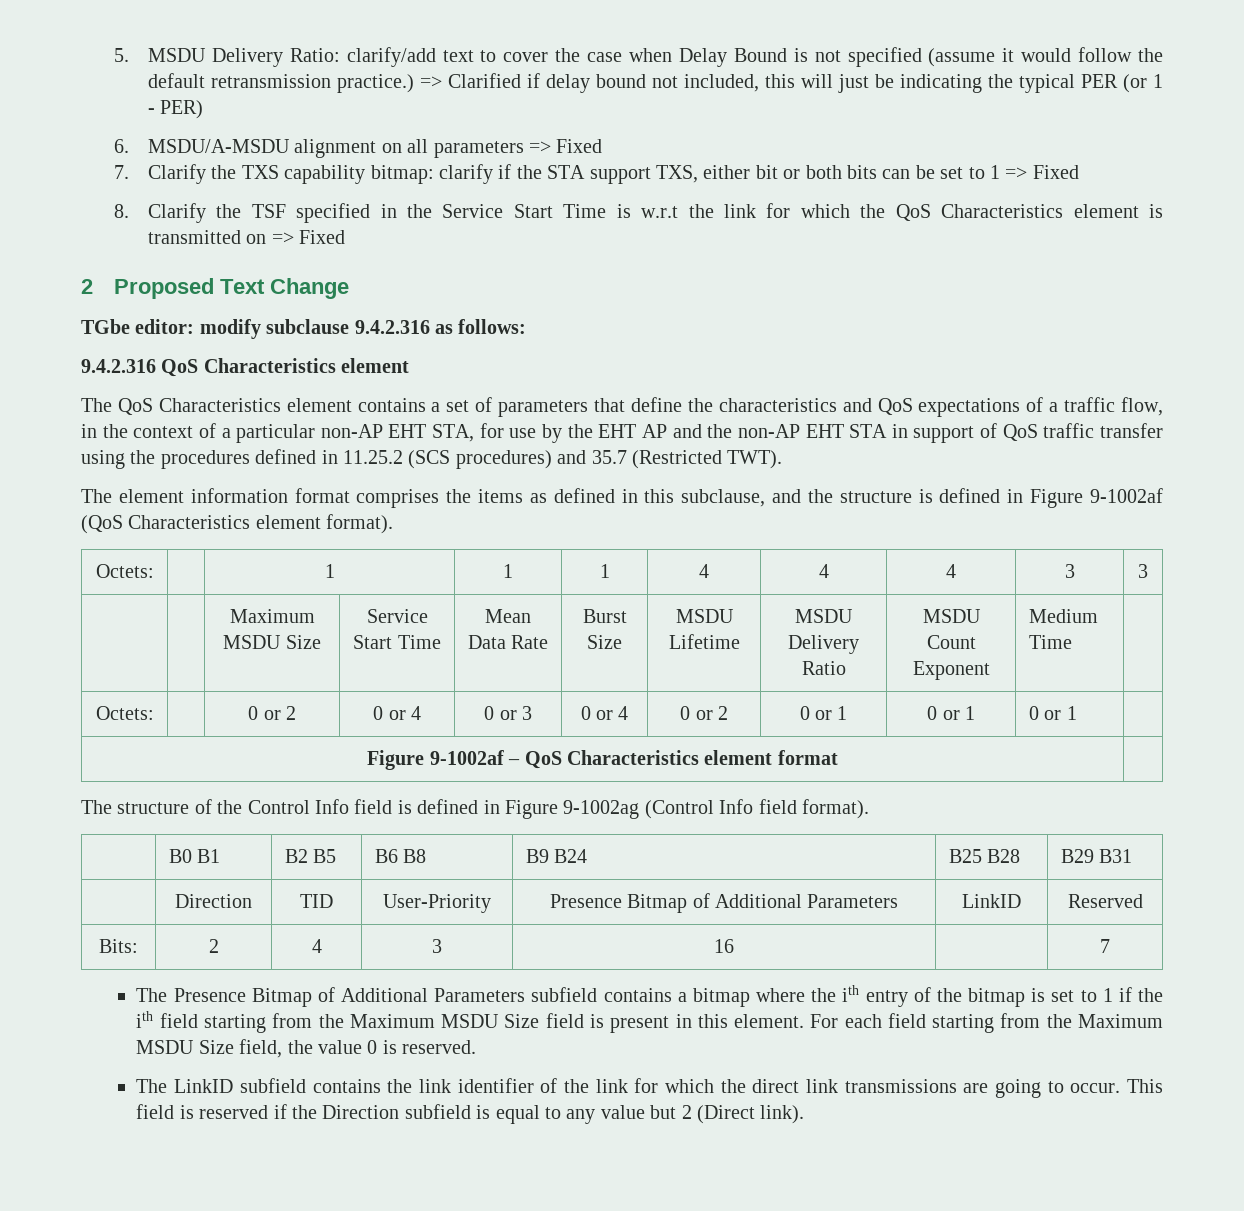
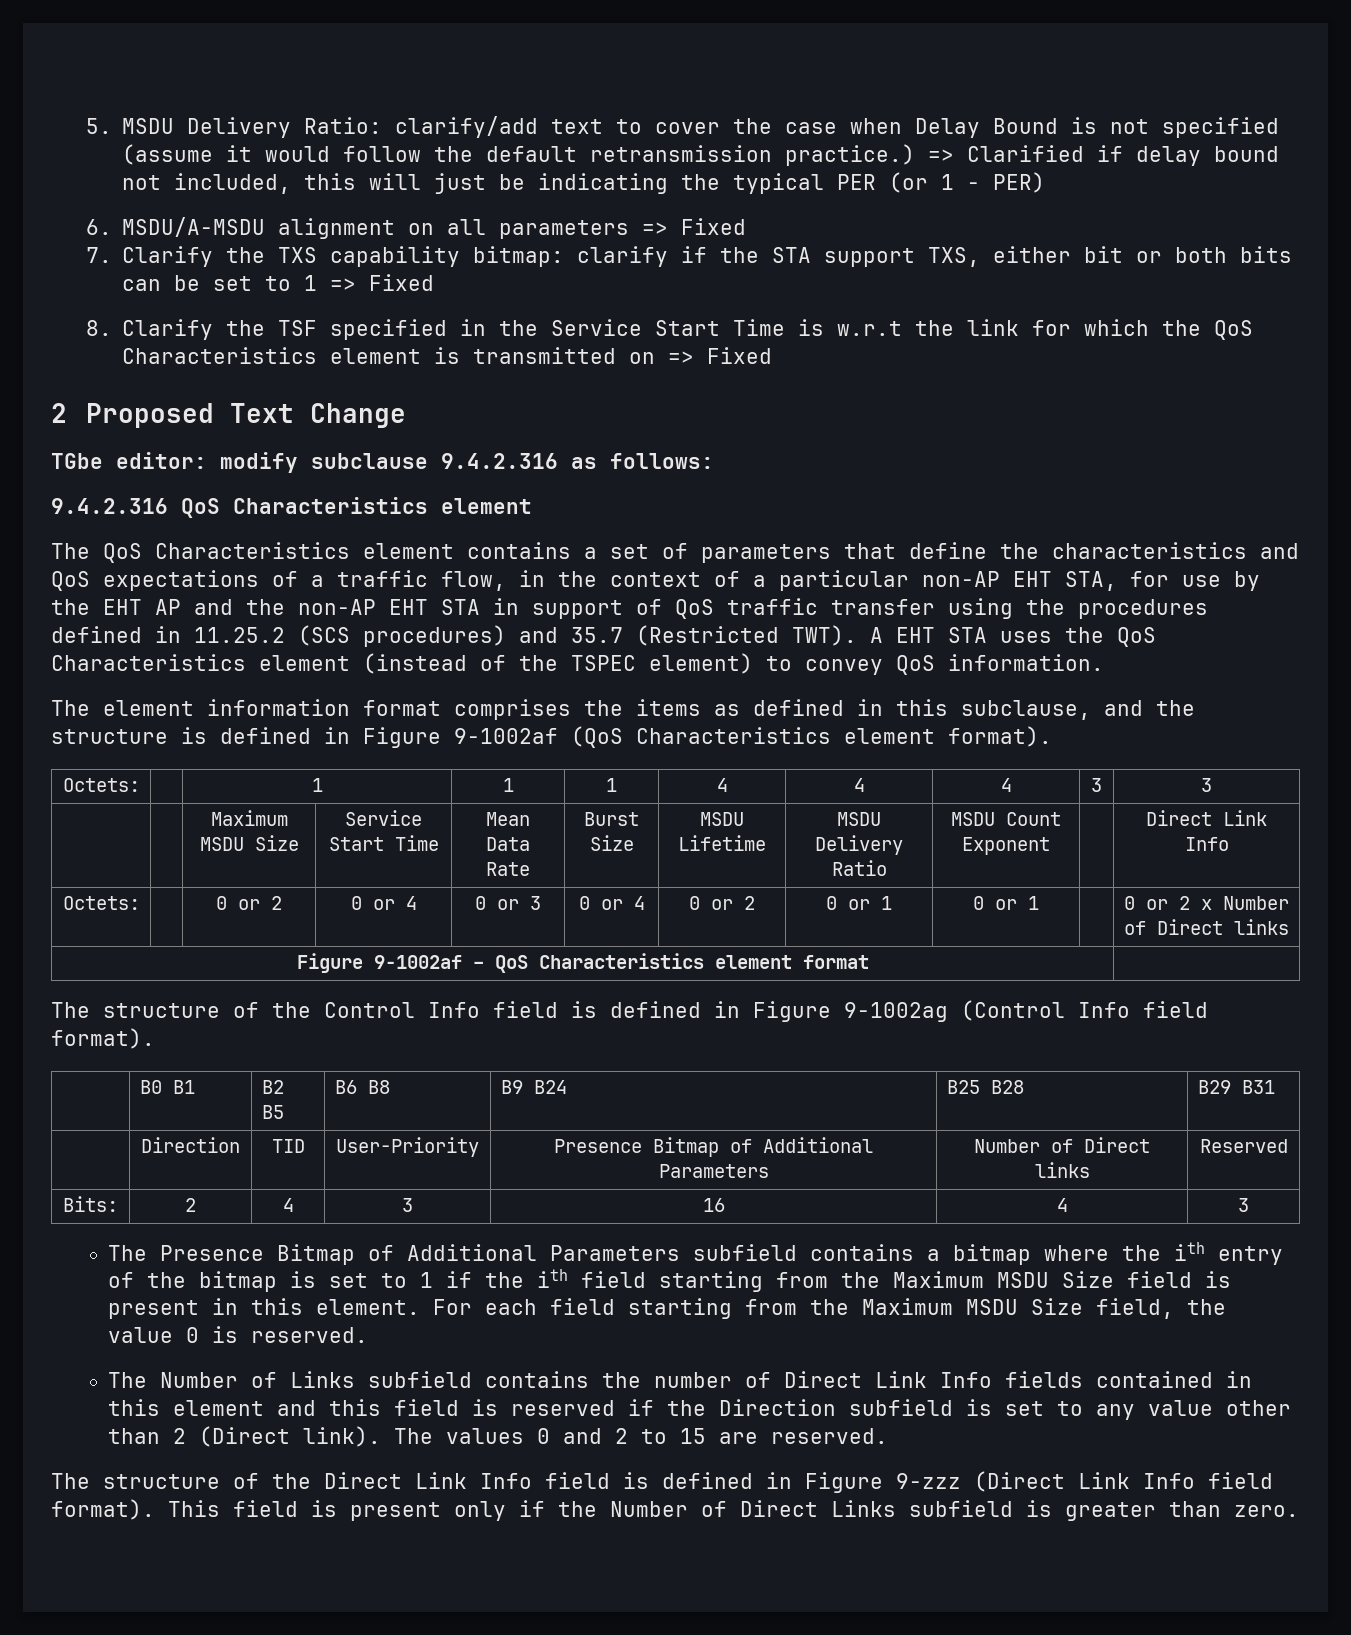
(783, 459) none -> [870,627,1156,647] [51,653,1104,675] A EHT STA uses the QoS Characteristics element (instead of the TSPEC element) to convey QoS information.
[1028,609,1098,623] [1028,635,1072,649] Medium Time | -> [1146,810,1267,826] [1184,837,1229,851] | Direct Link Info
[1028,706,1077,720] 0 or 1 | -> [1124,896,1289,910] [1124,919,1289,935] | 0 or 2 x Number of Direct links
[962,894,1021,908] LinkID -> [974,1137,1150,1153] [1034,1162,1090,1178] Number of Direct links
[1100,939,1110,953] | 7 -> [1056,1198,1068,1212] [1238,1198,1249,1212] 4 | 3
[174,1078,1164,1098] LinkID subfield contains the link identifier of the link for which the direct link transmissions are going to occur. This -> [160,1371,1253,1388] [108,1399,382,1416] Number of Links subfield contains the number of Direct Link Info fields contained in this element and this
[495,1105,540,1124] equal -> [1005,1401,1045,1416] set
[650,1105,677,1119] but -> [1226,1400,1292,1416] [108,1428,161,1444] other than
(805, 1114) none -> [394,1428,889,1444] [51,1471,1273,1493] [51,1499,1299,1521] The values 0 and 2 to 15 are reserved. // The structure of the Direct Link Info field is defined in Figure 9-zzz (Direct Link Info field format). This field is present only if the Number of Direct Links subfield is greater than zero.

